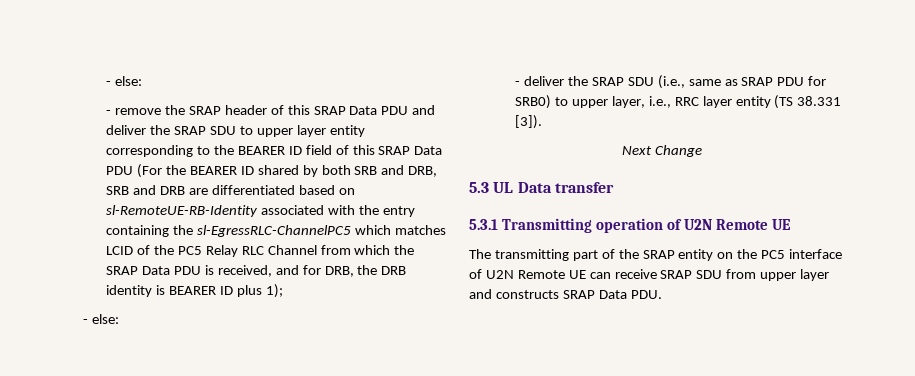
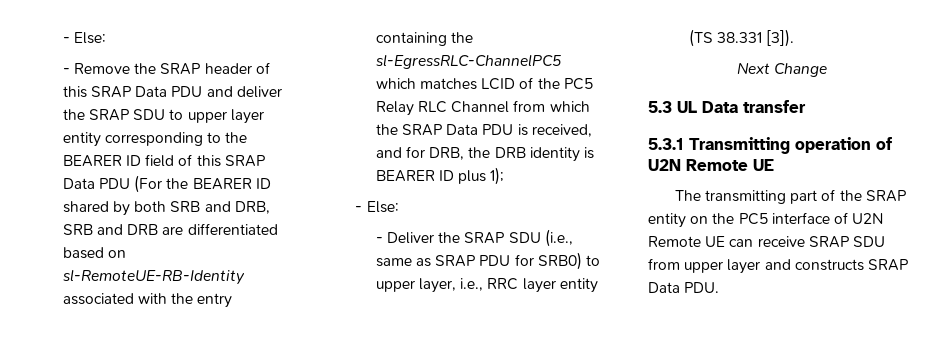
[106,76,143,86] [106,108,162,115] - else: // - remove -> [62,32,107,44] [62,63,131,74] - Else: // - Remove
[91,314,119,324] [515,76,565,86] else: // - deliver -> [366,201,399,213] [375,232,435,244] Else: // - Deliver

